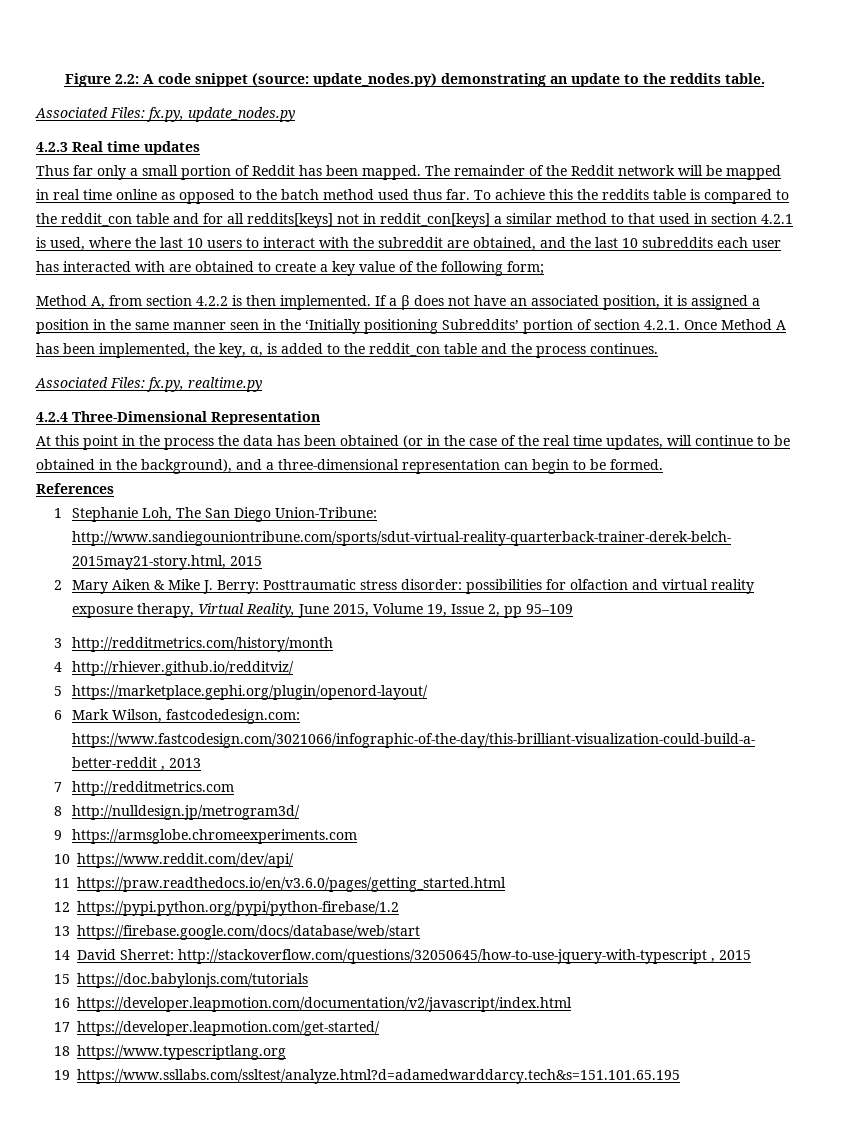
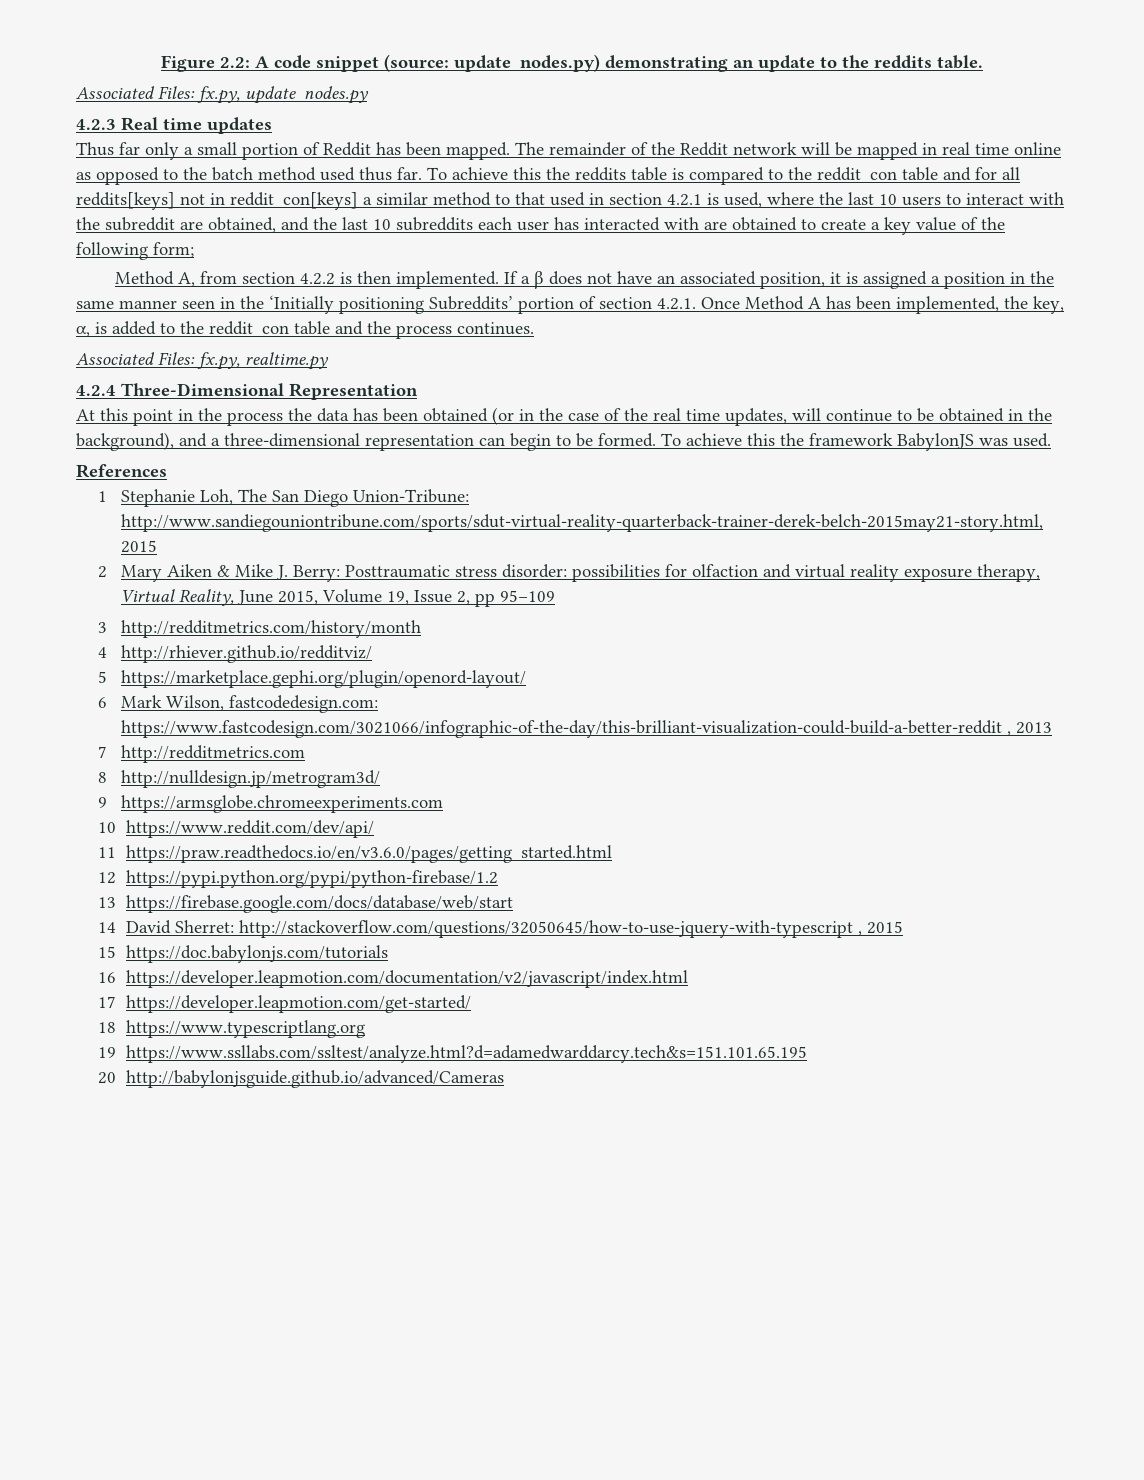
(663, 464) none -> [661,433,1051,451] To achieve this the framework BabylonJS was used.
(681, 1076) none -> [98,1070,504,1088] // 20 http://babylonjsguide.github.io/advanced/Cameras

